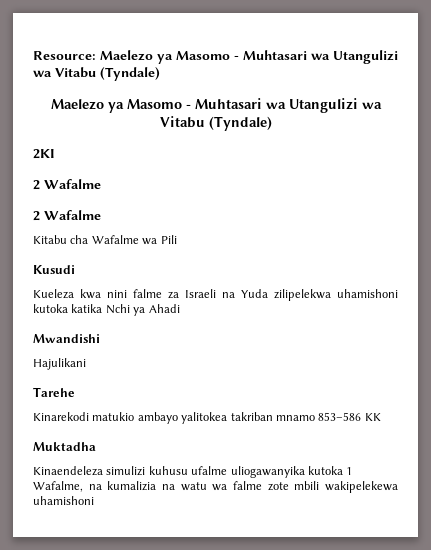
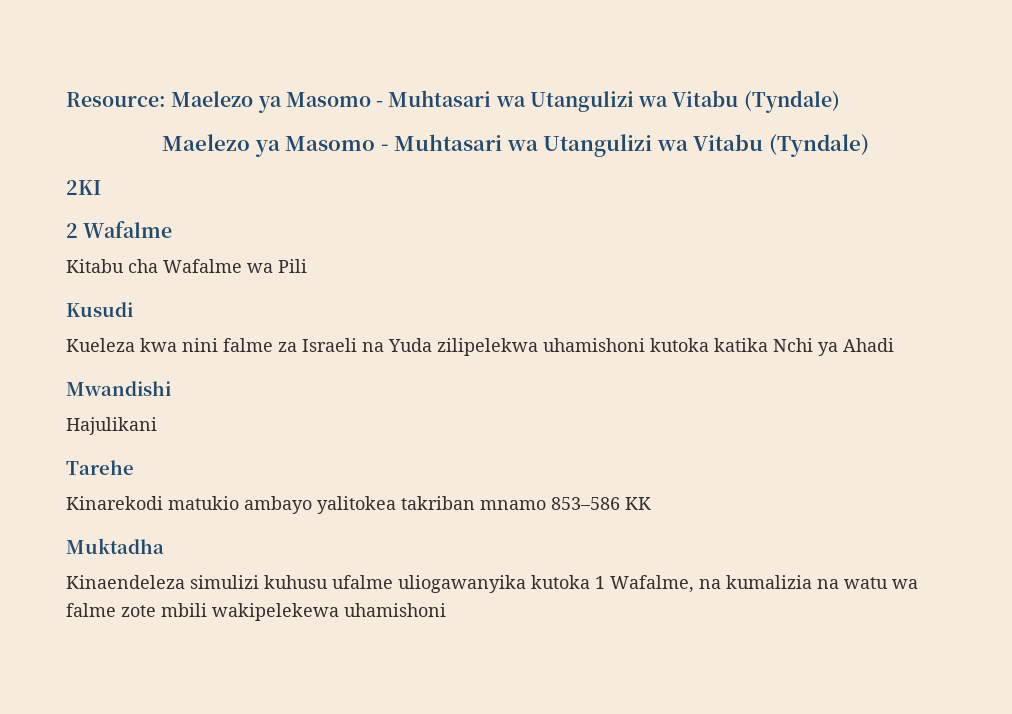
[33,210,101,221] // 2 Wafalme -> (173, 229) none

